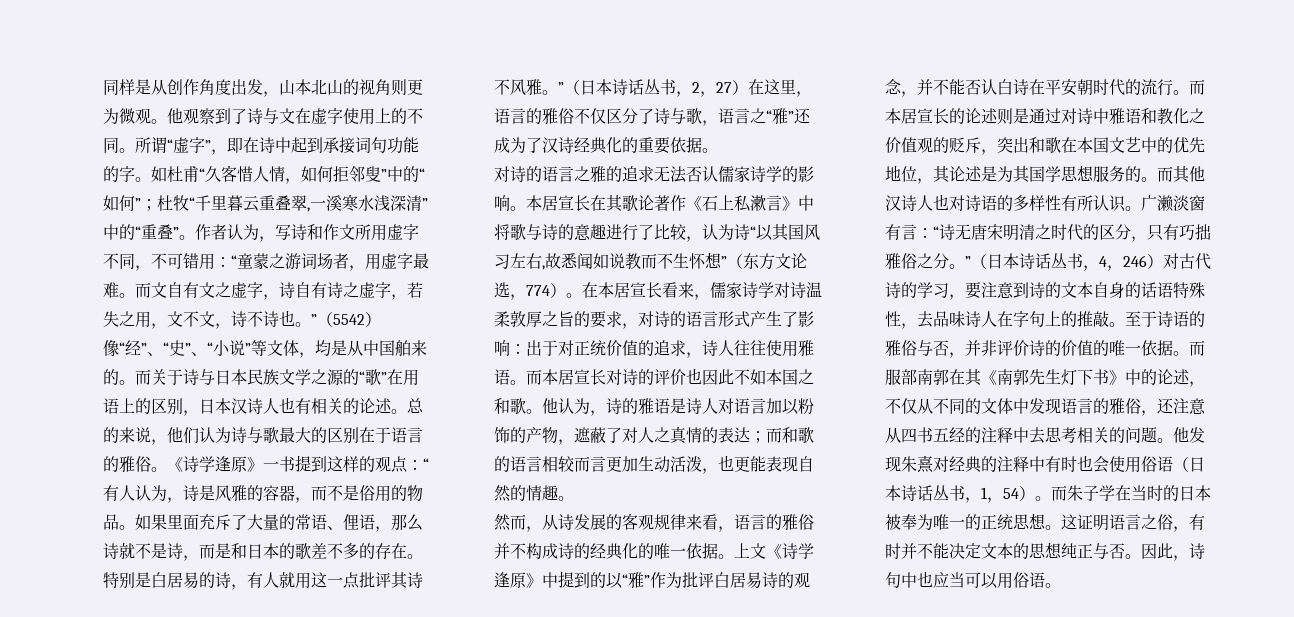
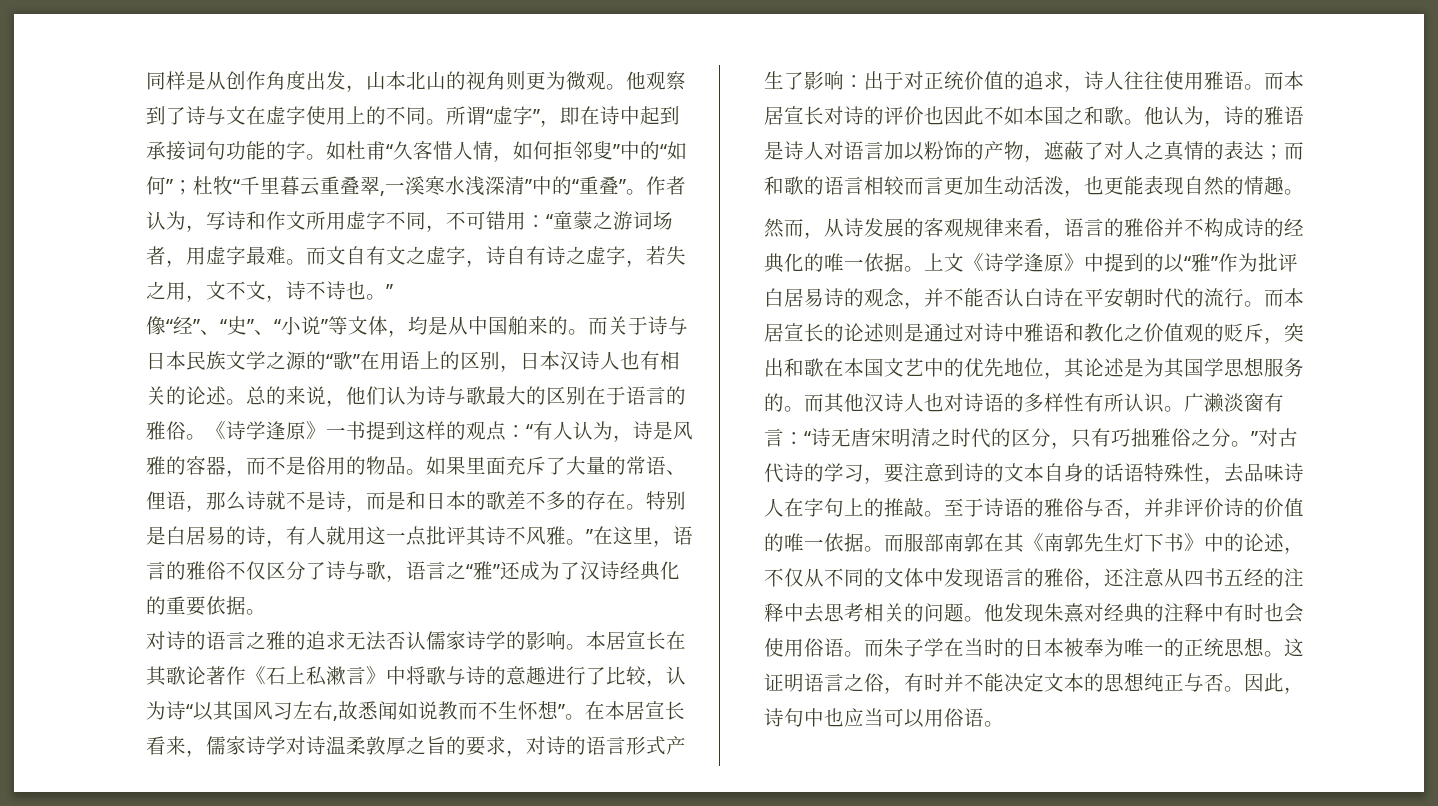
[317,312,382,327] （5542） -> (393, 291) none
[564,79,749,97] （日本诗话丛书，2，27） -> (593, 536) none
[727,253,808,270] [494,282,567,300] （东方文论选，774） -> (565, 711) none
[971,253,1164,271] （日本诗话丛书，4，246） -> (1258, 438) none
[1173,457,1206,472] [885,485,1036,503] （日本诗话丛书，1，54） -> (844, 647) none

